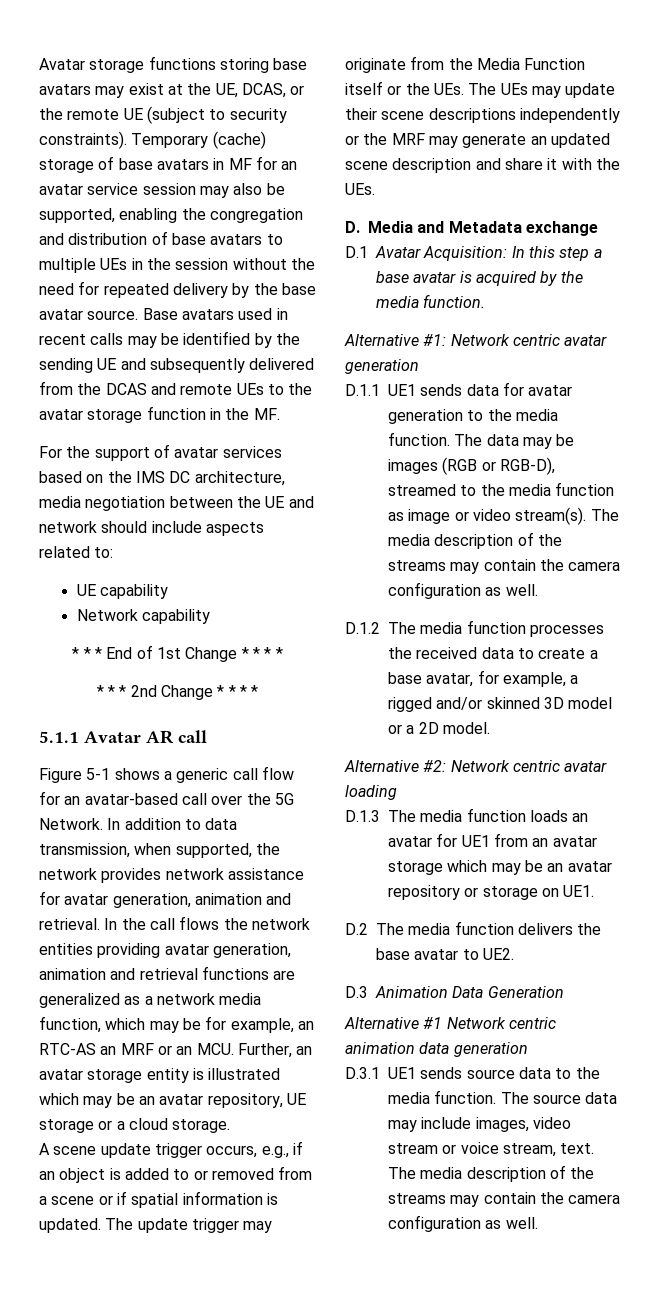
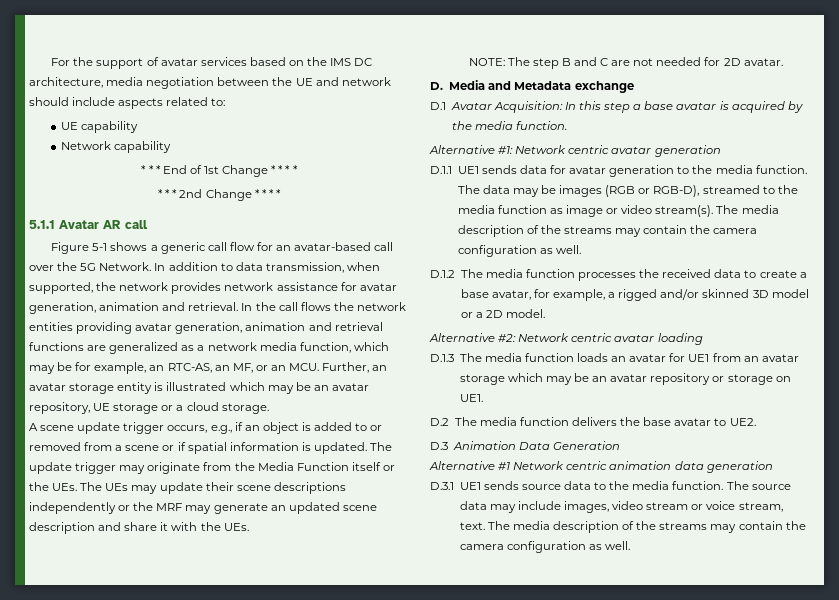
[39,56,308,73] [39,83,305,98] [39,106,287,124] [39,131,266,149] [39,156,298,173] [39,183,285,198] [39,208,303,223] [39,231,283,245] [39,258,315,273] [39,281,316,298] [39,308,288,320] [39,331,300,348] [39,358,315,373] [39,381,313,395] [39,406,280,423] Avatar storage functions storing base avatars may exist at the UE, DCAS, or the remote UE (subject to security constraints). Temporary (cache) storage of base avatars in MF for an avatar service session may also be supported, enabling the congregation and distribution of base avatars to multiple UEs in the session without the need for repeated delivery by the base avatar source. Base avatars used in recent calls may be identified by the sending UE and subsequently delivered from the DCAS and remote UEs to the avatar storage function in the MF. // -> (51, 62) none
[39,1043,154,1055] RTC-AS an MRF -> [167,363,253,373] RTC-AS, an MF,
(375, 189) none -> [468,57,783,69] // NOTE: The step B and C are not needed for 2D avatar.

